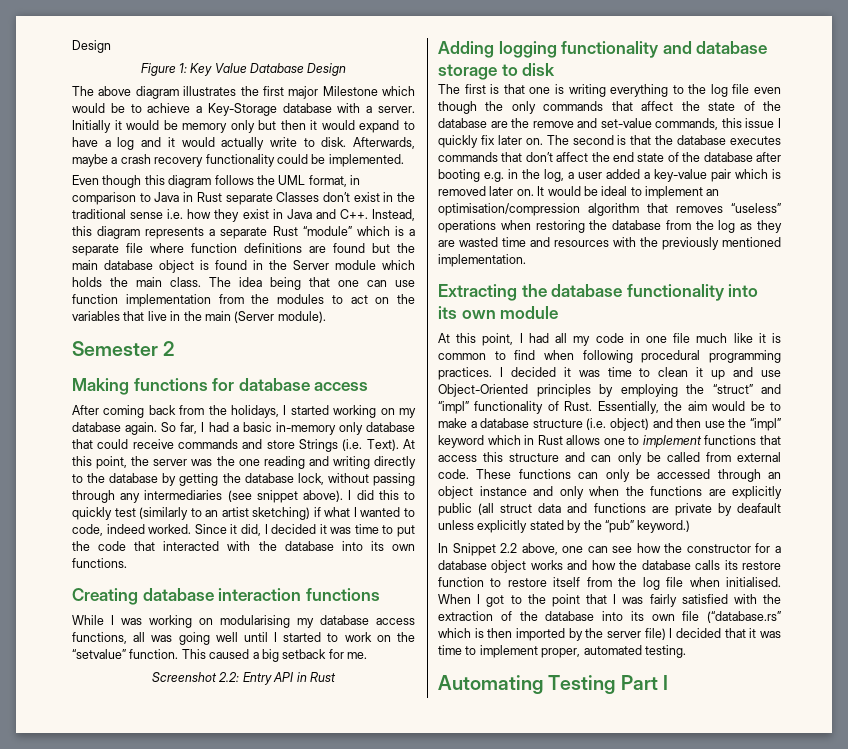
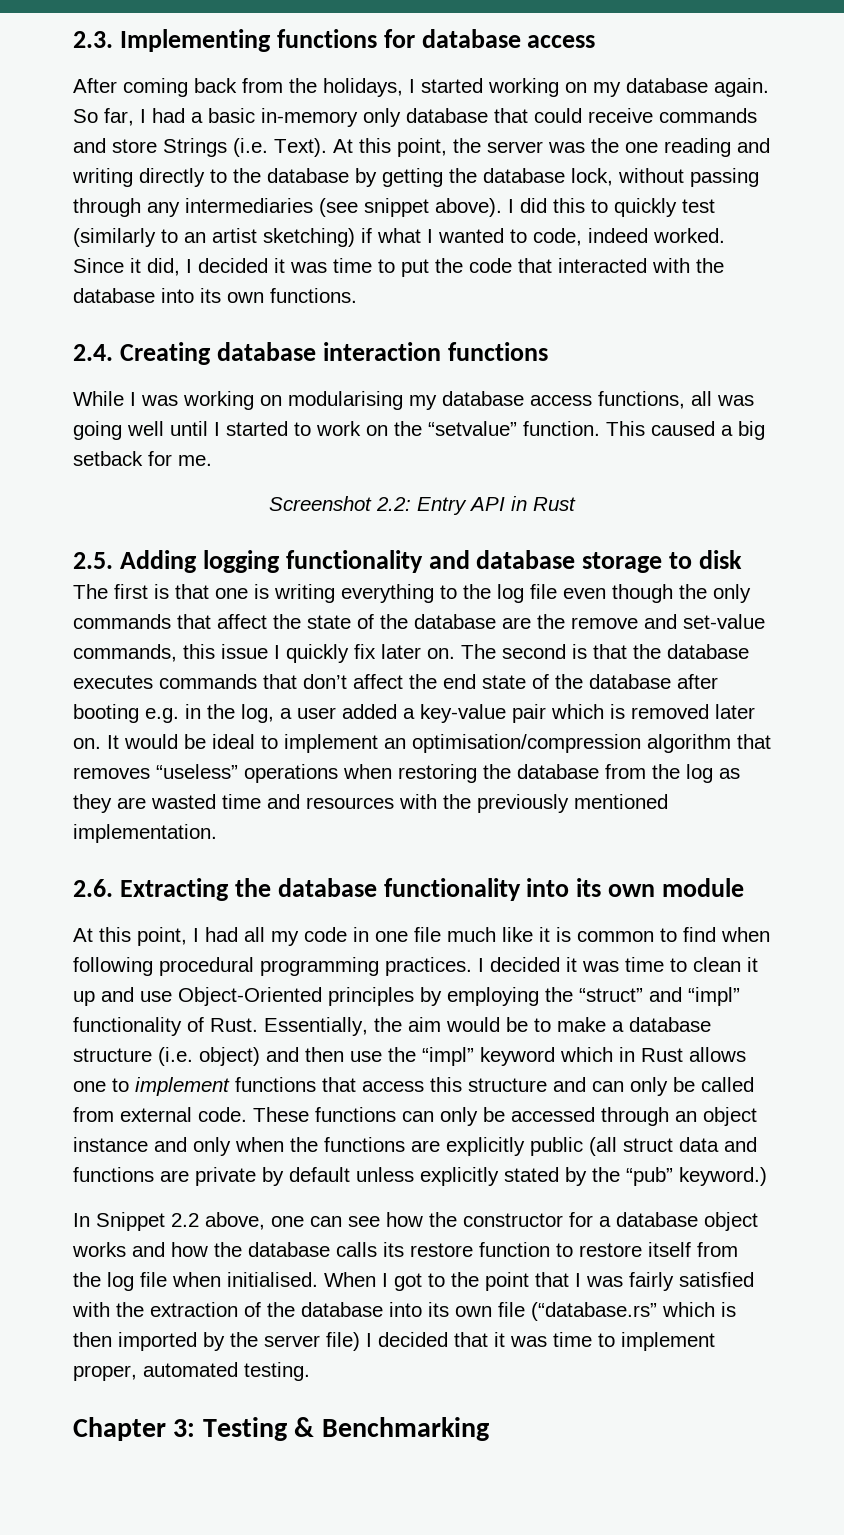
[72,40,111,53] [140,63,347,76] [72,86,415,99] [72,103,415,116] [72,120,415,133] [72,137,415,150] [72,154,404,167] [72,175,360,188] [72,192,415,205] [72,209,415,222] [72,226,415,239] [72,243,415,256] [72,260,415,273] [72,277,415,290] [72,294,415,307] [72,311,326,323] [72,341,175,356] [72,378,129,395] Design // Figure 1: Key Value Database Design // The above diagram illustrates the first major Milestone which would be to achieve a Key-Storage database with a server. Initially it would be memory only but then it would expand to have a log and it would actually write to disk. Afterwards, maybe a crash recovery functionality could be implemented. // Even though this diagram follows the UML format, in comparison to Java in Rust separate Classes don’t exist in the traditional sense i.e. how they exist in Java and C++. Instead, this diagram represents a separate Rust “module” which is a separate file where function definitions are found but the main database object is found in the Server module which holds the main class. The idea being that one can use function implementation from the modules to act on the variables that live in the main (Server module). // Semester 2 // Making -> [73,29,271,52] 2.3. Implementing
(127, 563) none -> [73,344,113,361] 2.4.
(336, 677) none -> [73,552,113,569] 2.5.
(526, 260) none -> [73,879,113,897] 2.6.
[737,503,781,513] deafault -> [289,1167,350,1182] default
[438,675,668,694] Automating Testing Part I -> [73,1417,489,1441] Chapter 3: Testing & Benchmarking

